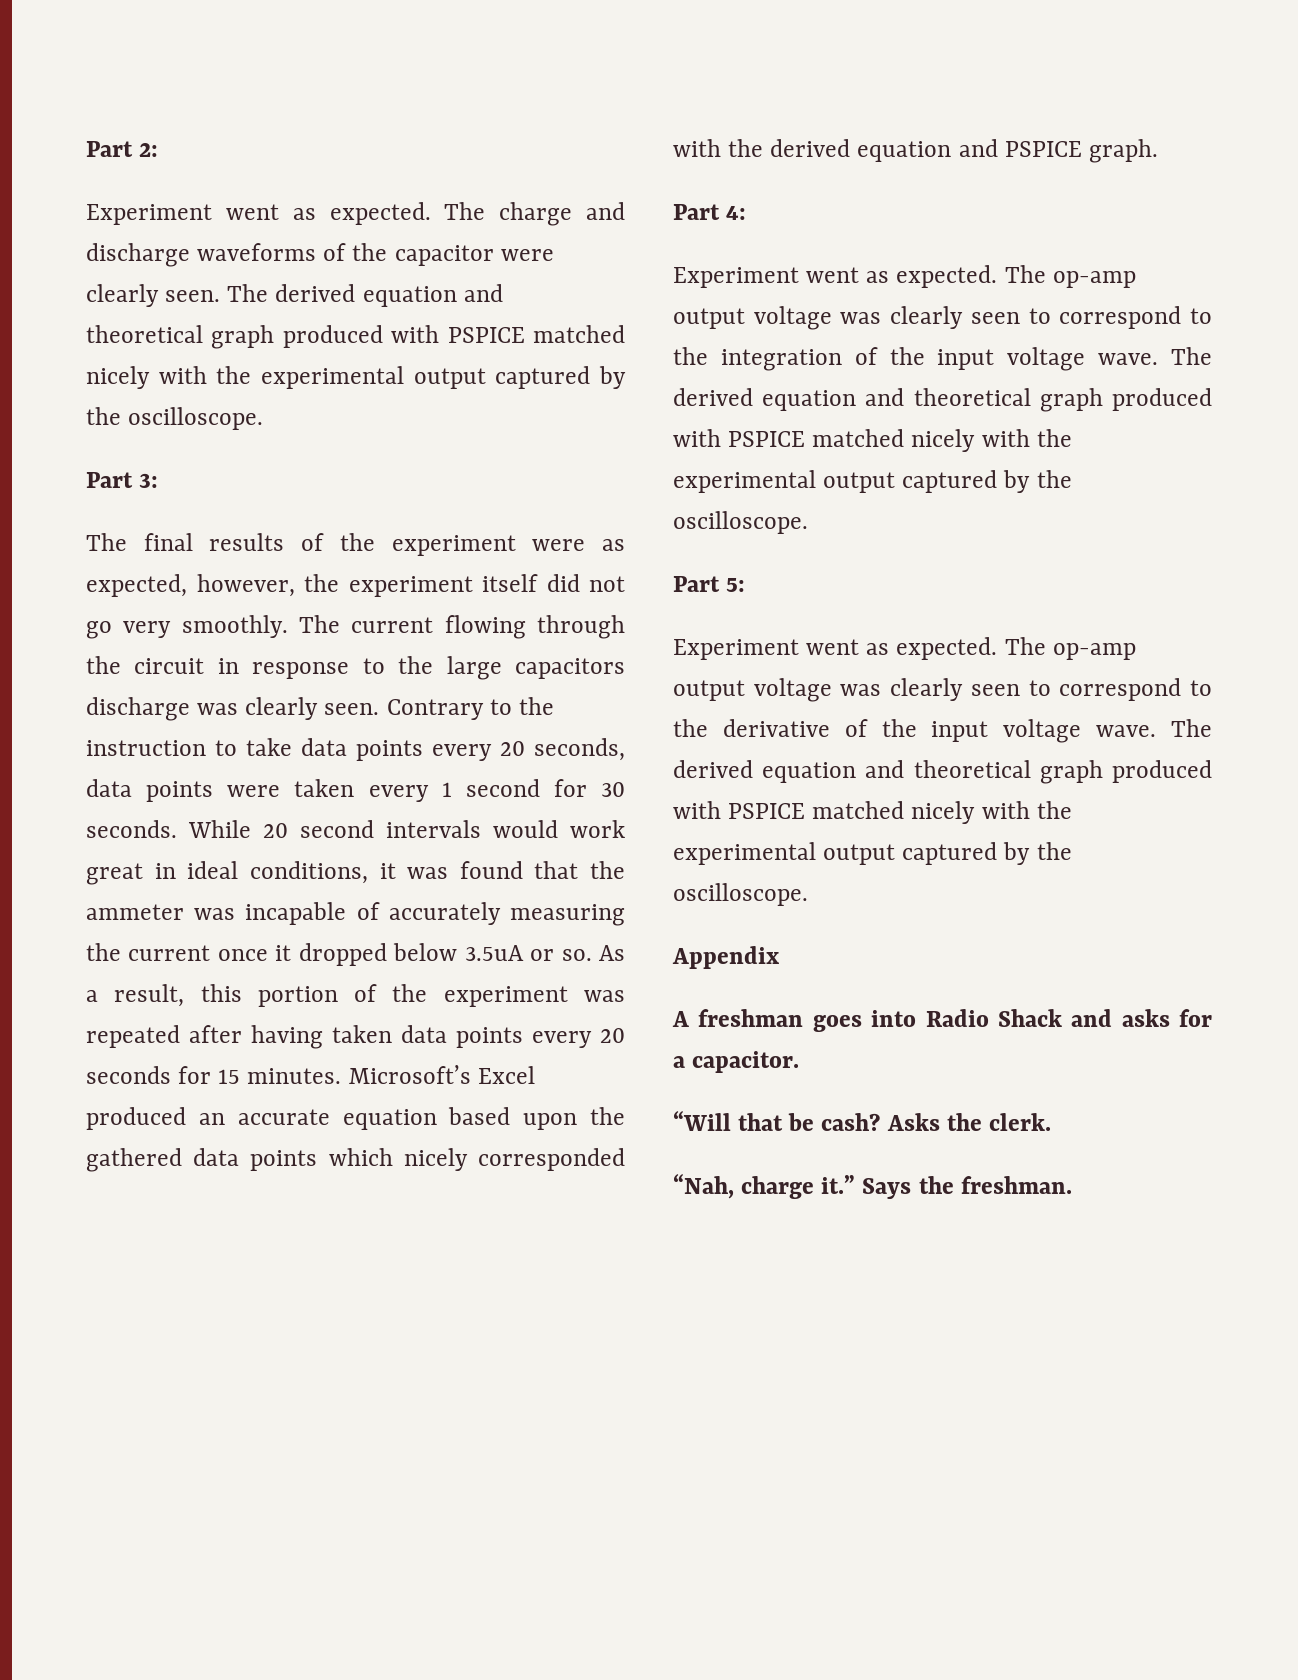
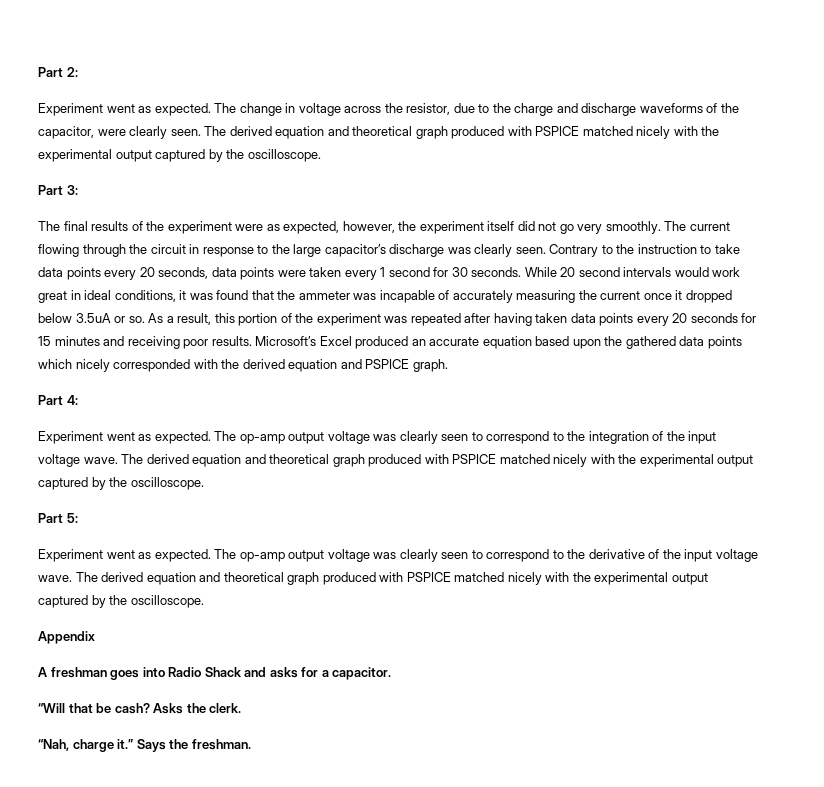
(486, 211) none -> [239,103,511,116] change in voltage across the resistor, due to the
[394,245,494,266] capacitor -> [38,126,94,139] capacitor,
[515,658,625,679] capacitors -> [324,244,386,257] capacitor’s
[247,1068,342,1084] minutes. -> [54,336,252,349] minutes and receiving poor results.

